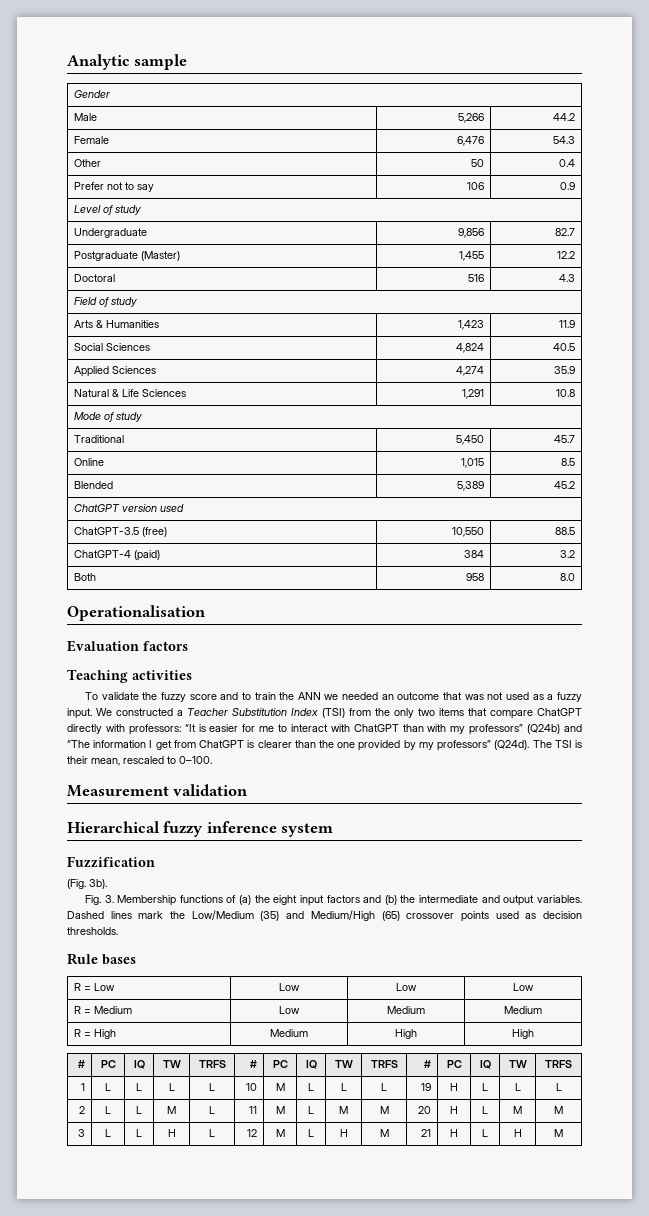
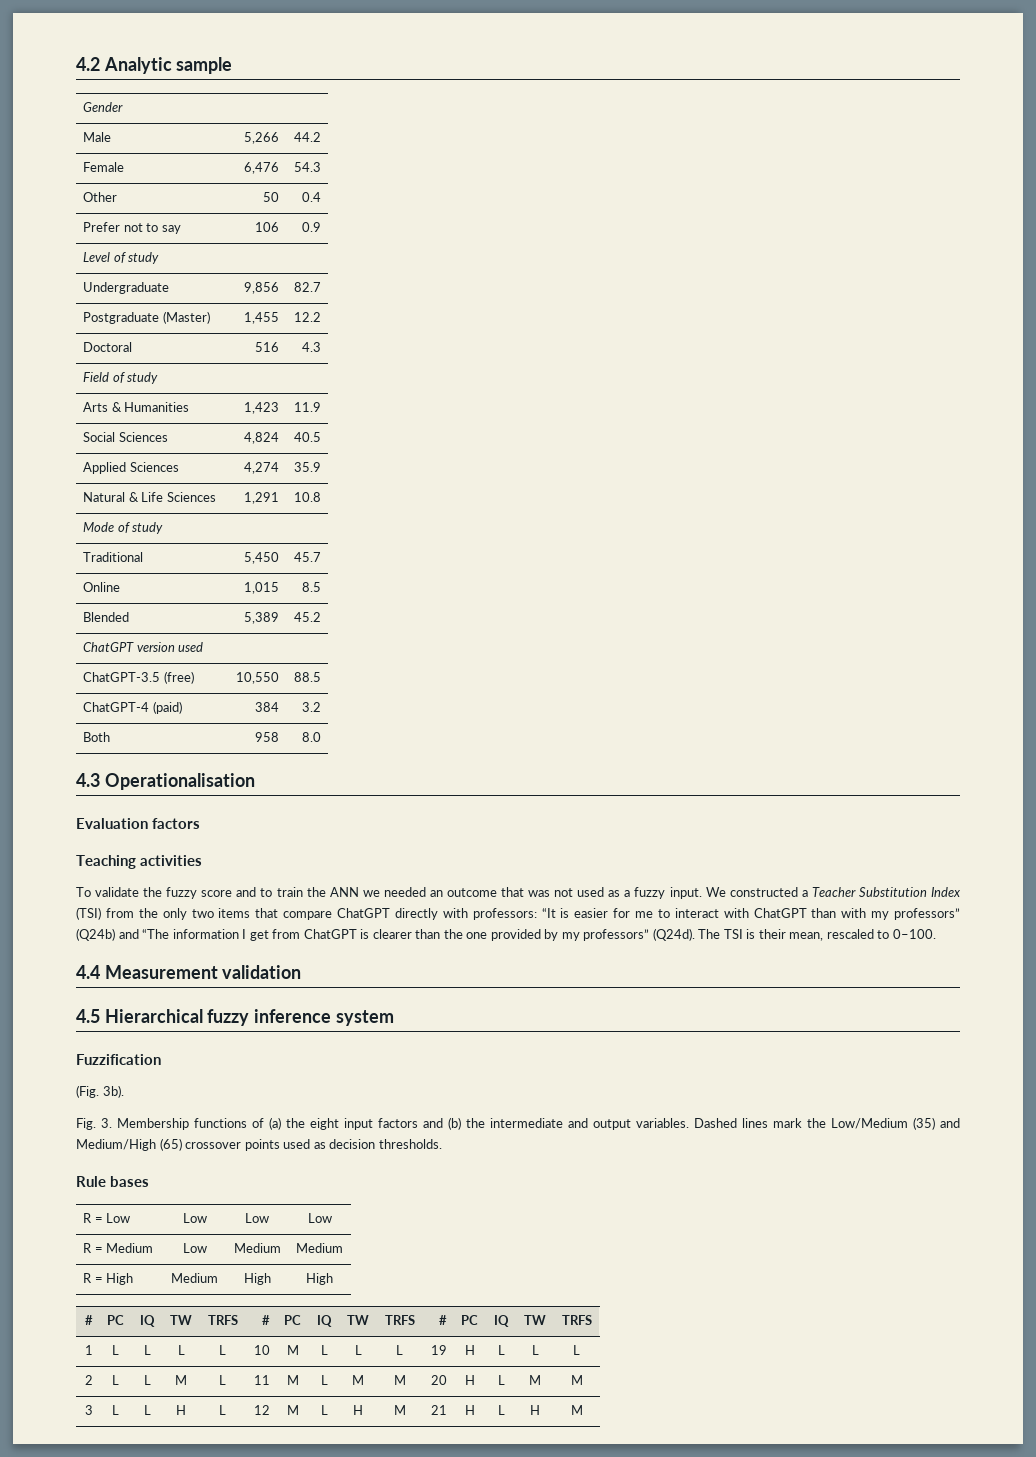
(67, 62) none -> [76,57,100,71] 4.2
(575, 577) none -> [76,773,100,787] 4.3
(212, 760) none -> [76,965,100,979] 4.4
(249, 790) none -> [76,1009,100,1023] 4.5

